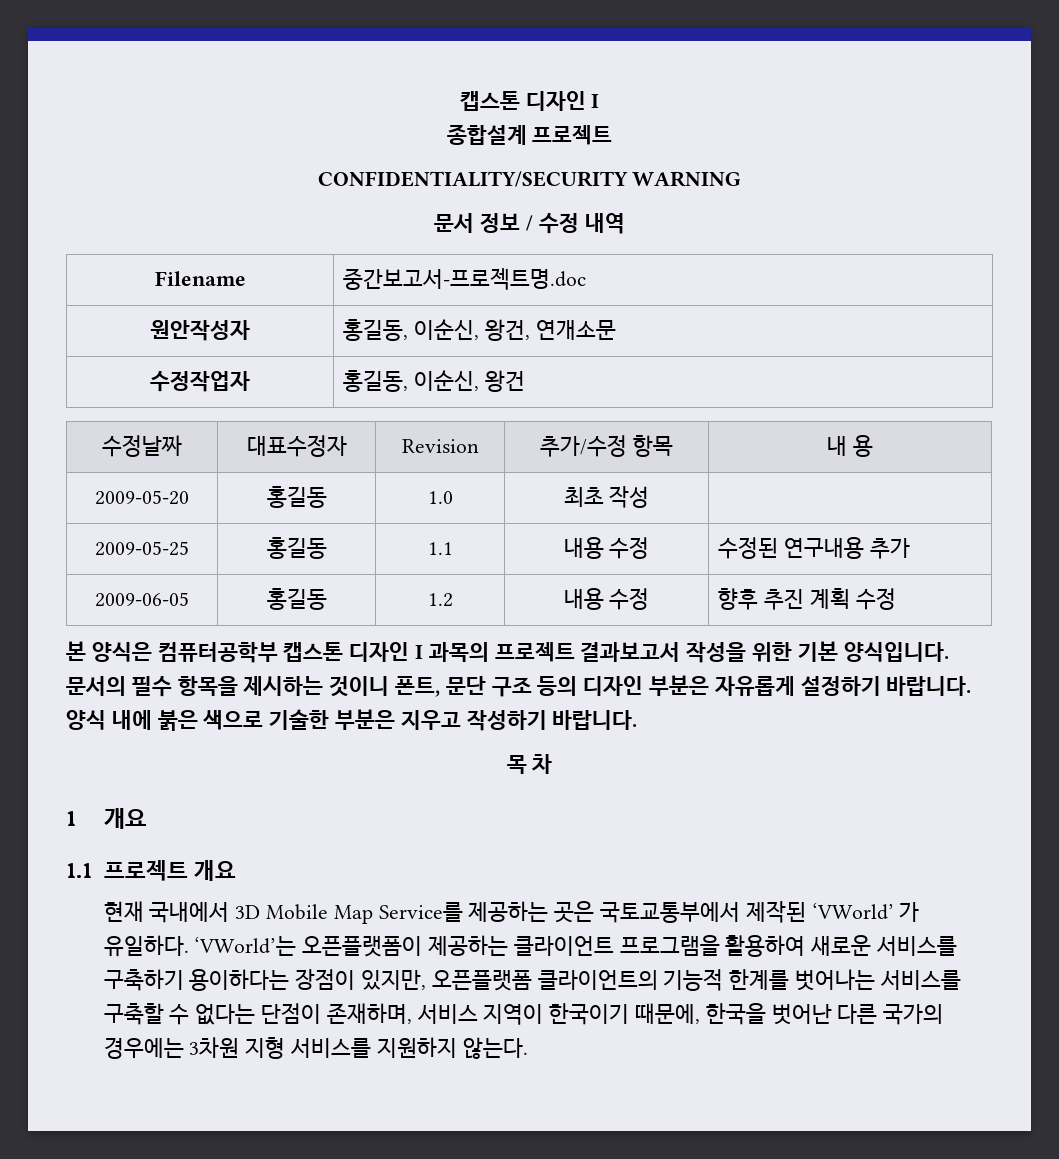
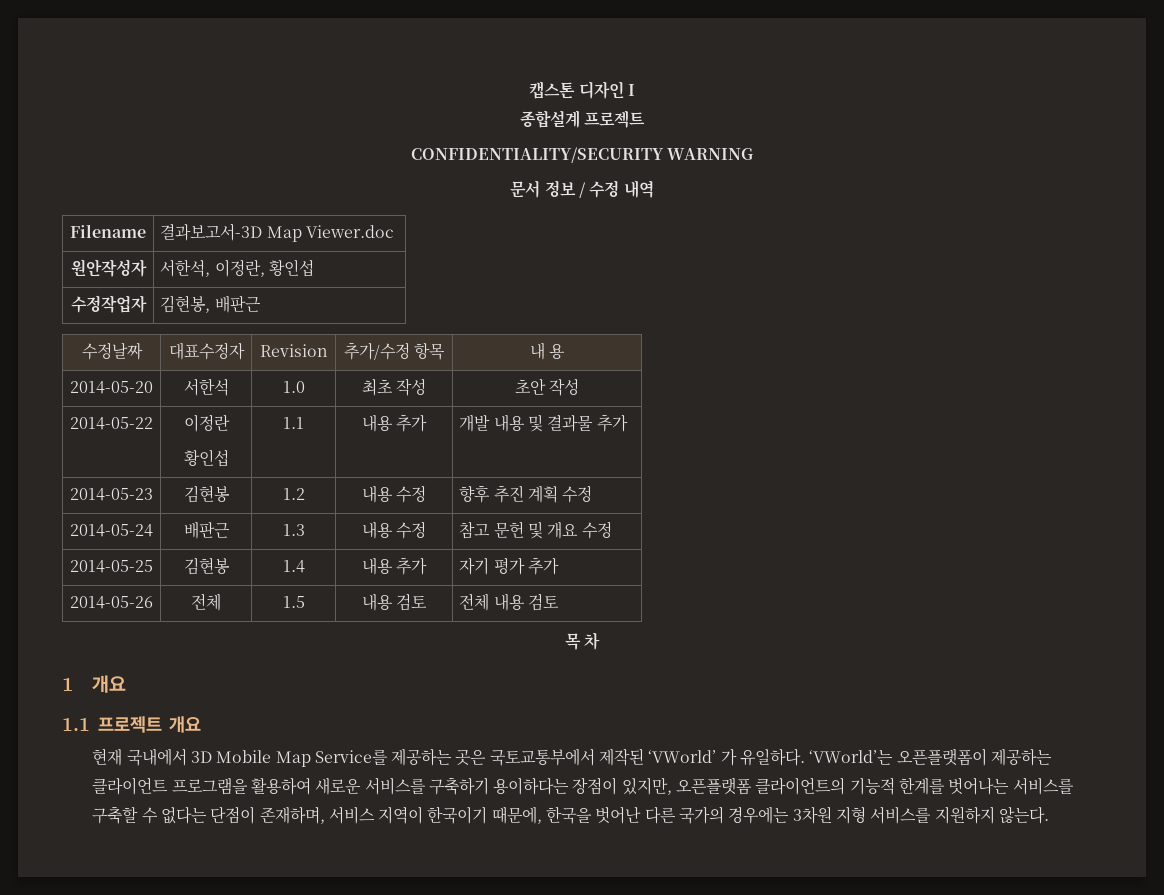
[343,268,587,290] [150,320,250,341] [343,319,616,341] [150,371,250,392] [343,370,525,392] 중간보고서-프로젝트명.doc // 원안작성자 | 홍길동, 이순신, 왕건, 연개소문 // 수정작업자 | 홍길동, 이순신, 왕건 -> [160,223,395,242] [70,259,147,277] [160,259,315,277] [70,295,147,313] [160,295,261,313] 결과보고서-3D Map Viewer.doc // 원안작성자 | 서한석, 이정란, 황인섭 // 수정작업자 | 김현봉, 배판근
[95,490,189,505] [266,486,327,508] 2009-05-20 | 홍길동 -> [70,381,153,394] [183,378,229,396] 2014-05-20 | 서한석
[95,541,189,556] [266,537,327,559] [427,542,453,555] [563,537,650,559] [718,537,910,559] [95,592,189,607] [266,588,327,610] // 2009-05-25 | 홍길동 | 1.1 | 내용 수정 | 수정된 연구내용 추가 // 2009-06-05 | 홍길동 -> [514,378,580,396] [70,417,153,430] [183,414,230,432] [183,449,229,467] [283,417,304,429] [361,414,428,432] [459,414,628,432] [70,488,153,501] [183,485,230,503] 초안 작성 // 2014-05-22 | 이정란 // 황인섭 | 1.1 | 내용 추가 | 개발 내용 및 결과물 추가 // 2014-05-23 | 김현봉
[66,641,949,663] [66,675,972,697] [66,709,638,731] // 본 양식은 컴퓨터공학부 캡스톤 디자인 I 과목의 프로젝트 결과보고서 작성을 위한 기본 양식입니다. 문서의 필수 항목을 제시하는 것이니 폰트, 문단 구조 등의 디자인 부분은 자유롭게 설정하기 바랍니다. 양식 내에 붉은 색으로 기술한 부분은 지우고 작성하기 바랍니다. -> [70,524,153,537] [183,521,230,539] [282,524,305,536] [361,521,427,539] [459,521,612,539] [70,560,153,573] [183,557,230,575] [282,560,305,573] [361,557,428,575] [459,557,560,575] [70,596,153,609] [191,593,221,611] [282,596,305,608] [361,593,428,611] [459,593,560,611] // 2014-05-24 | 배판근 | 1.3 | 내용 수정 | 참고 문헌 및 개요 수정 // 2014-05-25 | 김현봉 | 1.4 | 내용 추가 | 자기 평가 추가 // 2014-05-26 | 전체 | 1.5 | 내용 검토 | 전체 내용 검토

